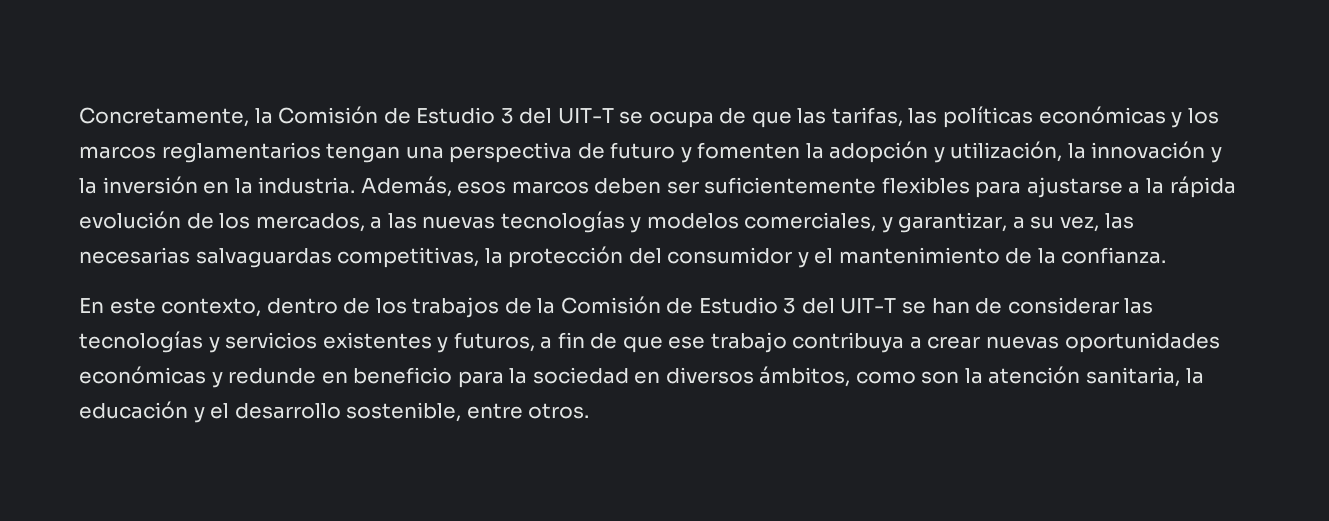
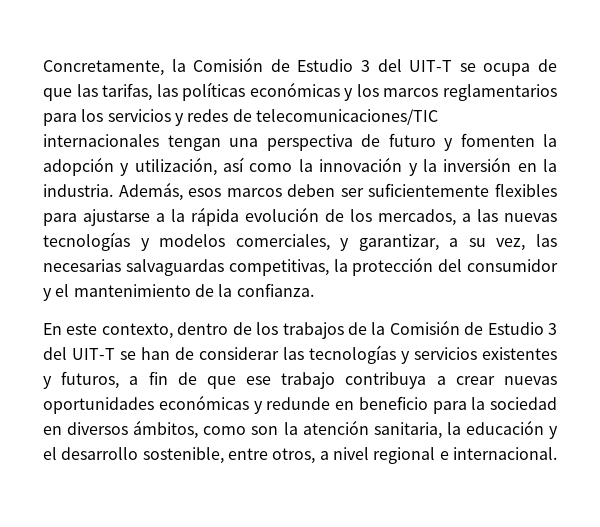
(321, 152) none -> [43,109,438,126] [43,134,159,147] para los servicios y redes de telecomunicaciones/TIC internacionales
(1063, 151) none -> [223,157,293,172] así como
[528,403,590,419] otros. -> [272,447,557,464] otros, a nivel regional e internacional.

